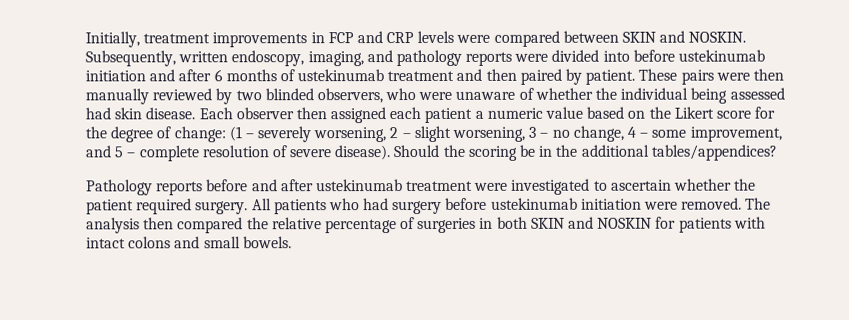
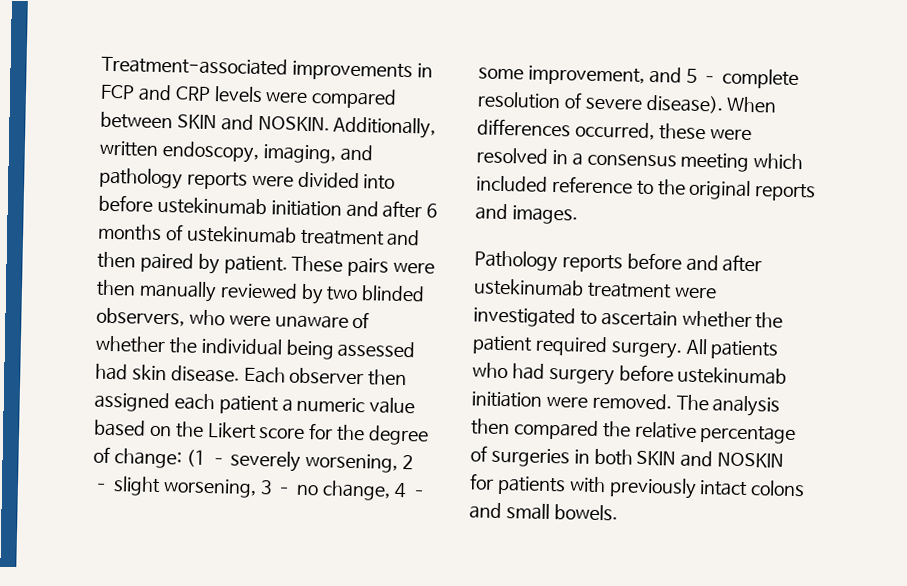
[85,31,211,48] Initially, treatment -> [101,55,288,76] Treatment-associated
[85,50,176,67] Subsequently, -> [333,116,437,139] Additionally,
[393,144,778,161] Should the scoring be in the additional tables/appendices? -> [726,96,778,113] [477,118,752,141] [476,147,804,173] [476,175,817,202] [475,203,578,225] When differences occurred, these were resolved in a consensus meeting which included reference to the original reports and images.
(766, 222) none -> [608,477,697,499] previously

